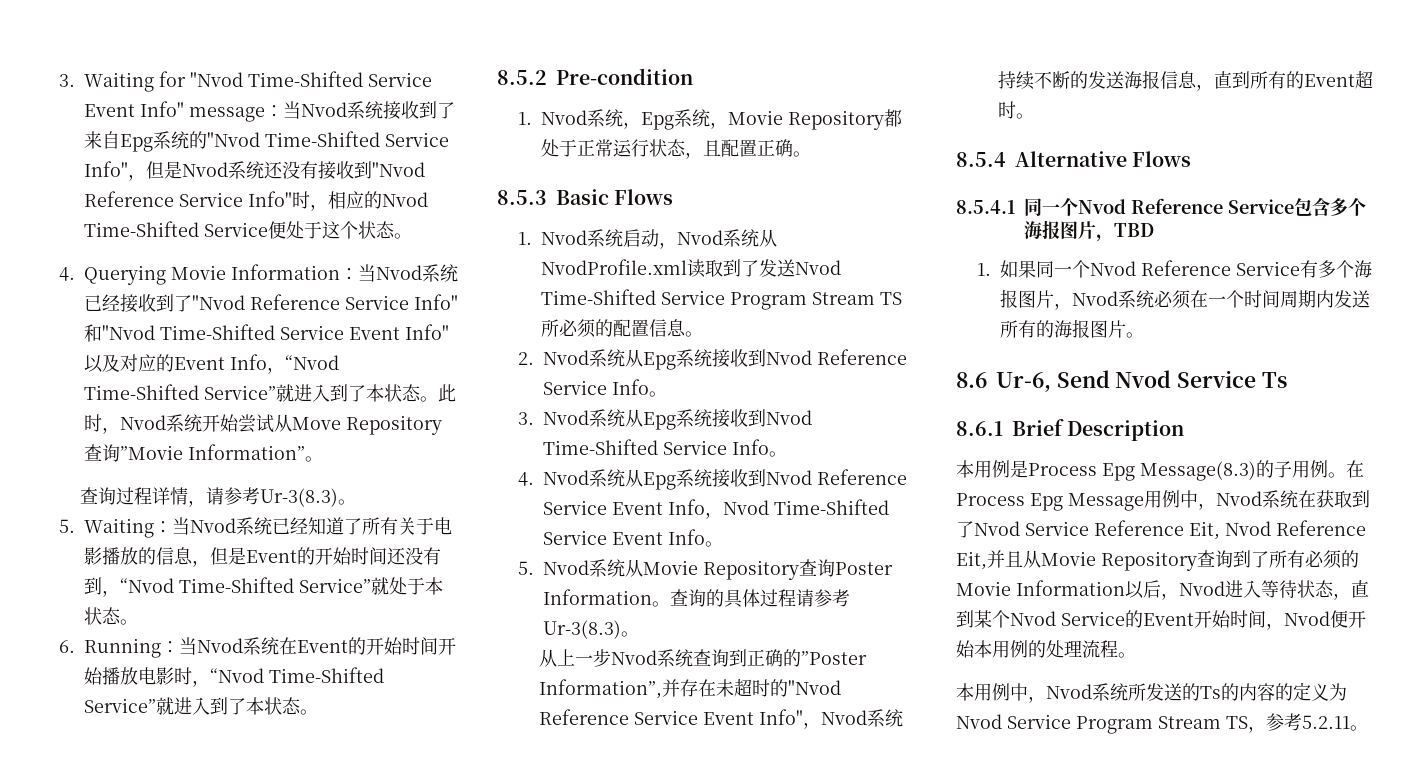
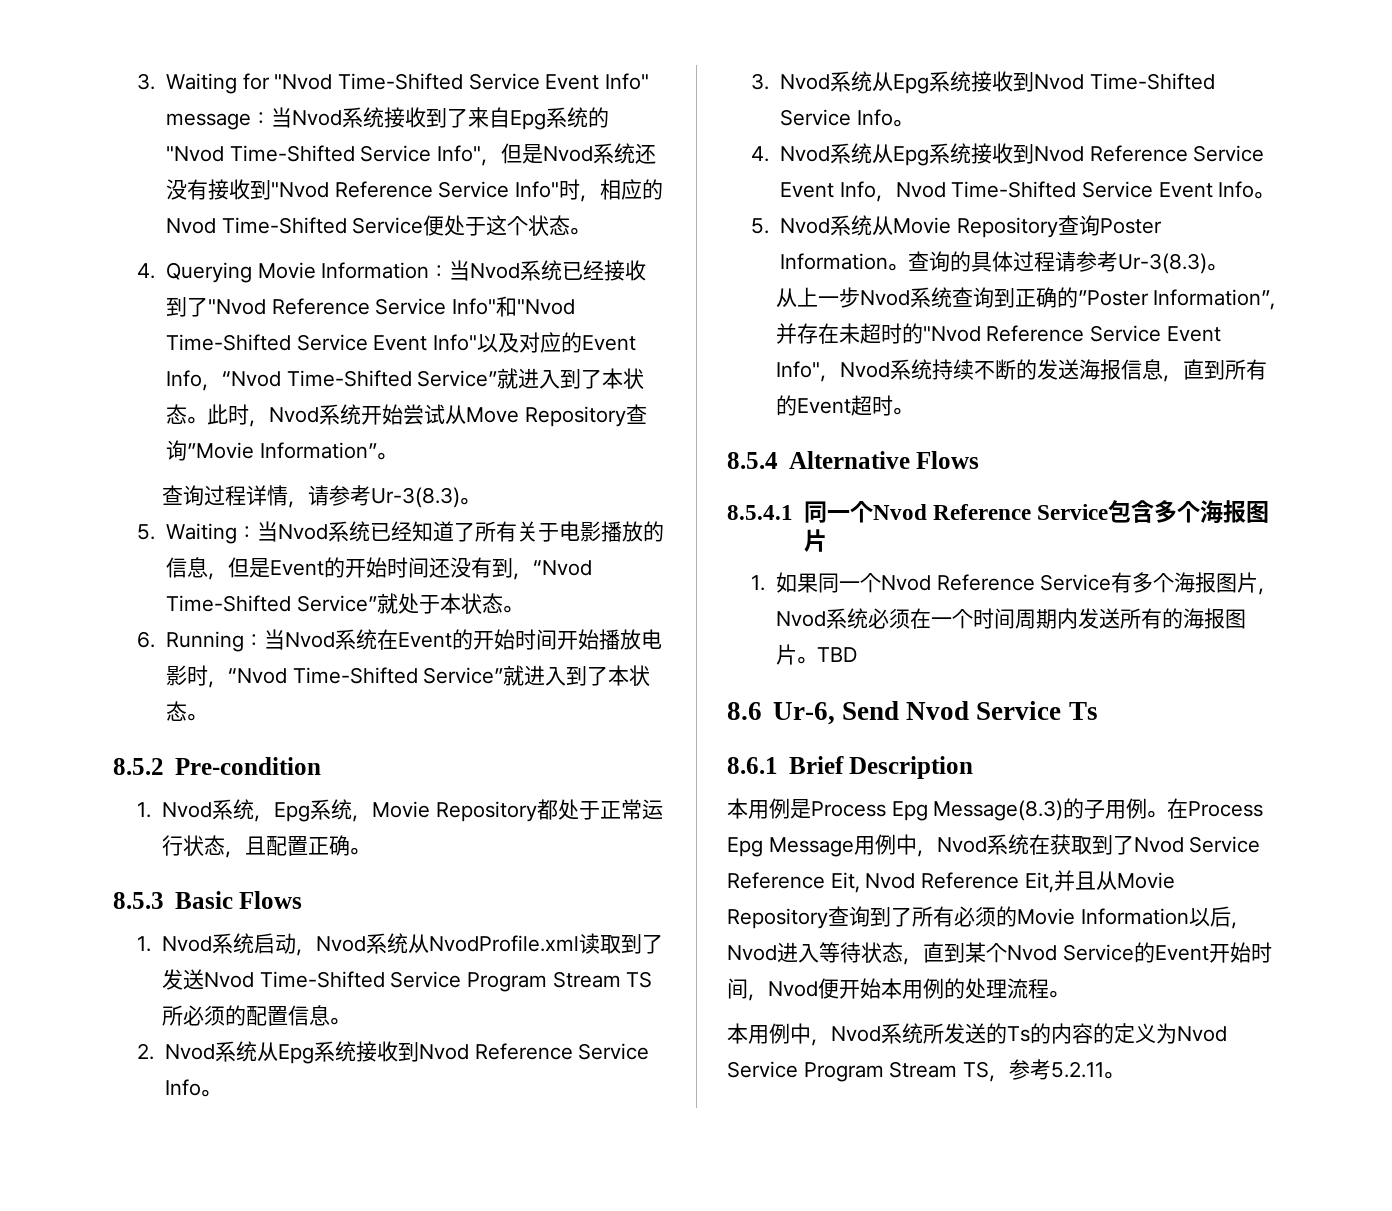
[1096,223,1154,242] ，TBD -> (827, 540) none
(1144, 335) none -> [816,647,857,662] TBD

